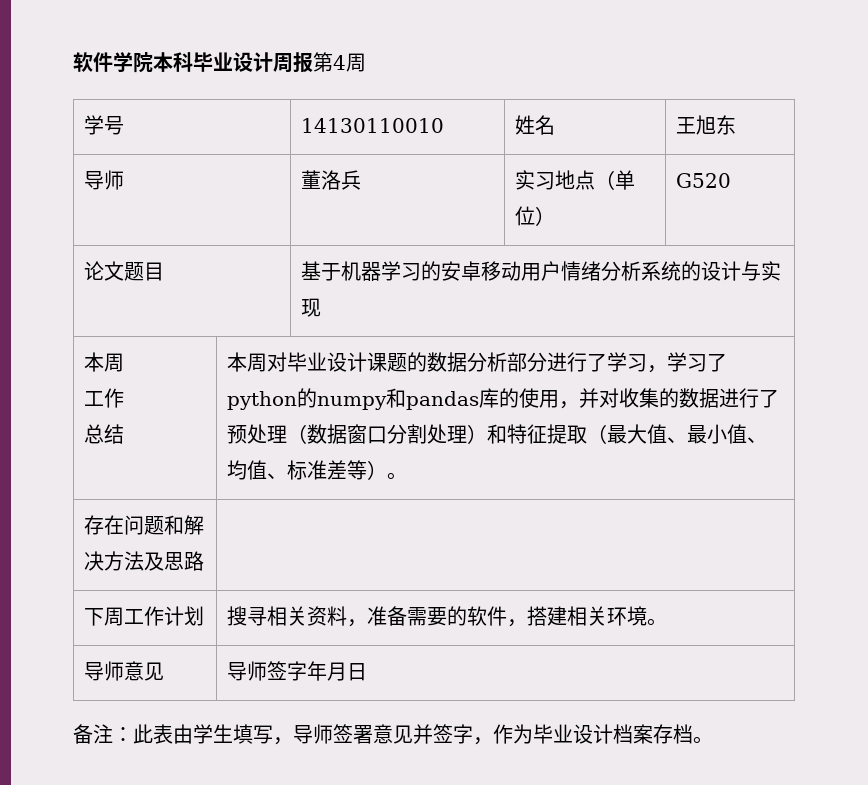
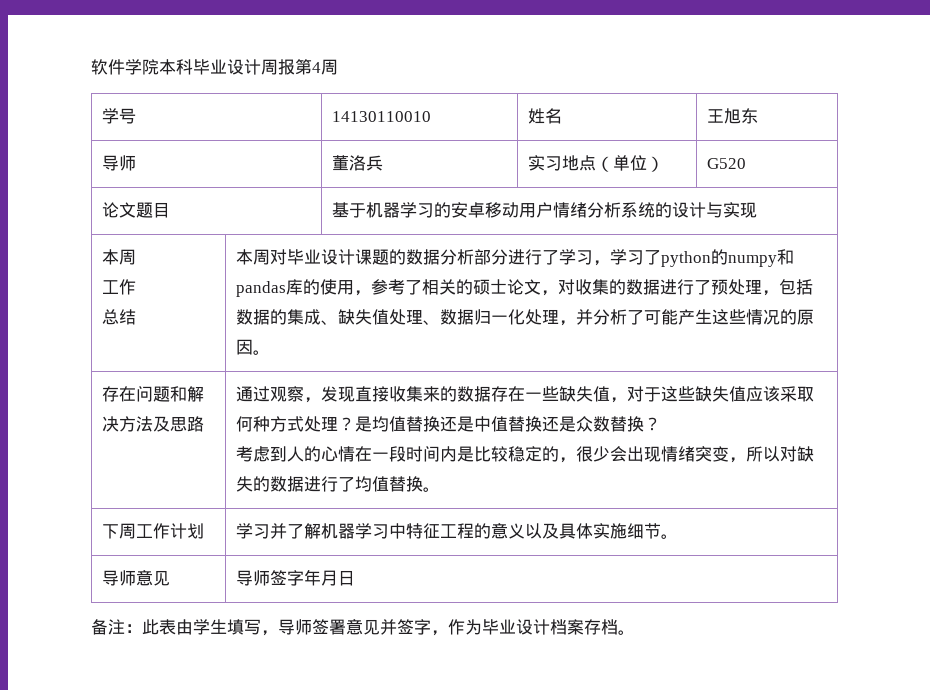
[579,388,600,408] 并 -> [370,279,558,296] 参考了相关的硕士论文，
[287,424,768,444] [227,460,388,480] （数据窗口分割处理）和特征提取（最大值、最小值、均值、标准差等） -> [761,279,813,296] [235,309,814,326] [235,339,253,355] ，包括数据的集成、缺失值处理、数据归一化处理，并分析了可能产生这些情况的原因
[84,606,205,626] [227,606,648,627] // 下周工作计划 | 搜寻相关资料，准备需要的软件，搭建相关环境 -> [235,386,814,403] [235,416,661,432] [235,446,814,463] [235,476,440,492] [101,523,204,539] [235,523,661,539] 通过观察，发现直接收集来的数据存在一些缺失值，对于这些缺失值应该采取何种方式处理？是均值替换还是中值替换还是众数替换？ // 考虑到人的心情在一段时间内是比较稳定的，很少会出现情绪突变，所以对缺失的数据进行了均值替换。 // 下周工作计划 | 学习并了解机器学习中特征工程的意义以及具体实施细节

